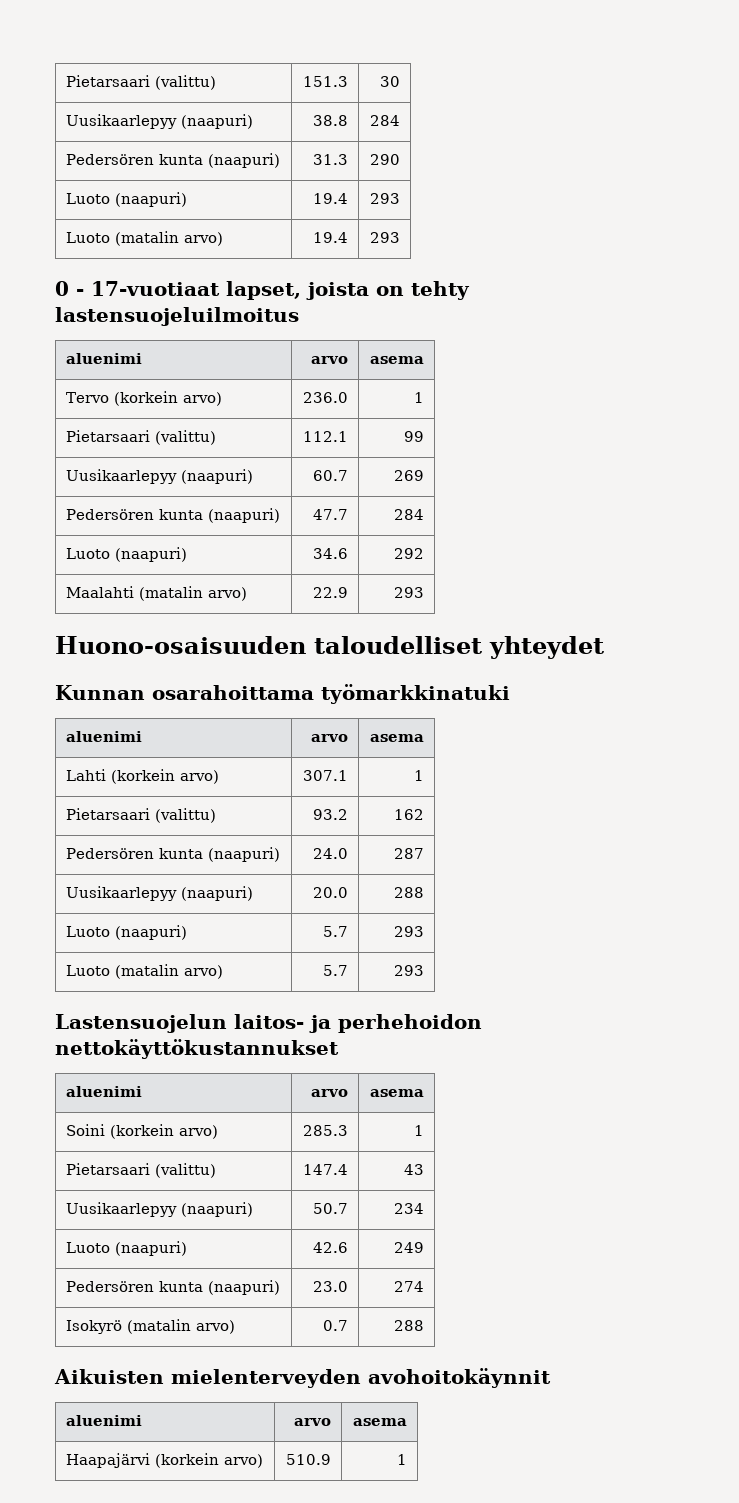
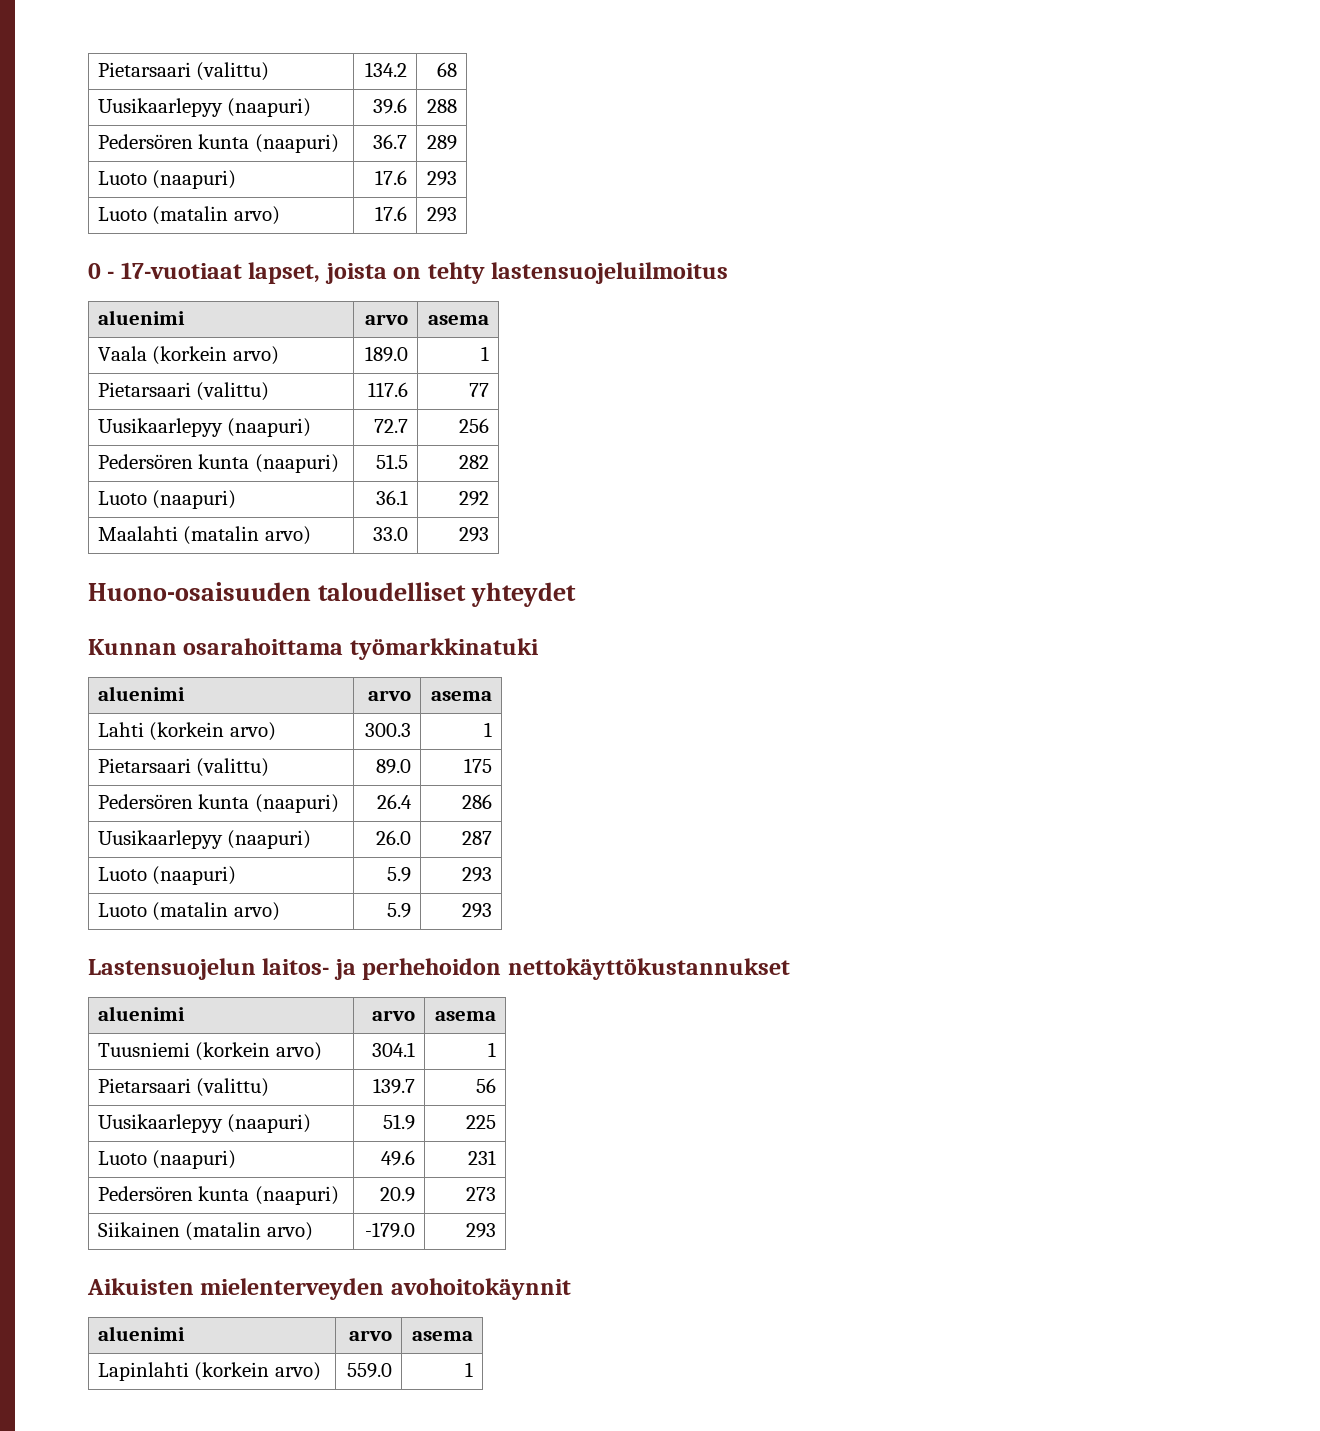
[65,75,216,90] [303,76,349,87] [380,76,401,87] [65,114,253,129] [313,115,349,126] [370,115,401,126] [65,153,280,168] [313,154,349,165] [370,154,401,165] [65,192,187,207] [313,193,349,204] [370,193,401,204] [65,231,223,246] [313,232,349,243] Pietarsaari (valittu) | 151.3 | 30 // Uusikaarlepyy (naapuri) | 38.8 | 284 // Pedersören kunta (naapuri) | 31.3 | 290 // Luoto (naapuri) | 19.4 | 293 // Luoto (matalin arvo) | 19.4 -> [97,62,270,81] [365,62,408,77] [437,62,458,77] [97,98,312,117] [373,98,408,114] [427,99,458,113] [97,134,339,153] [373,134,408,149] [427,135,458,150] [97,170,237,189] [375,170,408,185] [427,171,458,186] [97,206,280,225] [375,206,408,221] Pietarsaari (valittu) | 134.2 | 68 // Uusikaarlepyy (naapuri) | 39.6 | 288 // Pedersören kunta (naapuri) | 36.7 | 289 // Luoto (naapuri) | 17.6 | 293 // Luoto (matalin arvo) | 17.6
[65,391,222,406] [303,392,349,403] [414,392,425,403] [65,430,216,445] [303,431,349,442] [404,431,425,442] [65,469,253,484] [313,470,349,481] [394,470,425,481] [65,508,280,523] [313,509,349,520] [394,509,425,520] [65,547,187,562] [313,548,349,559] Tervo (korkein arvo) | 236.0 | 1 // Pietarsaari (valittu) | 112.1 | 99 // Uusikaarlepyy (naapuri) | 60.7 | 269 // Pedersören kunta (naapuri) | 47.7 | 284 // Luoto (naapuri) | 34.6 -> [97,346,279,365] [365,346,409,362] [481,346,490,361] [97,382,270,401] [368,382,409,397] [469,383,490,397] [97,418,312,437] [374,419,409,433] [459,418,490,433] [97,454,339,473] [376,454,409,469] [459,455,490,469] [97,490,237,509] [376,490,409,505] Vaala (korkein arvo) | 189.0 | 1 // Pietarsaari (valittu) | 117.6 | 77 // Uusikaarlepyy (naapuri) | 72.7 | 256 // Pedersören kunta (naapuri) | 51.5 | 282 // Luoto (naapuri) | 36.1
[313,587,349,598] 22.9 -> [373,527,409,541] 33.0
[303,770,349,781] [414,770,425,781] [65,808,216,823] [313,809,349,820] [394,809,425,820] [65,847,280,862] [313,848,349,859] [394,848,425,859] [65,886,253,901] [313,887,349,898] [394,887,425,898] [65,925,187,940] [323,926,349,937] [394,926,425,937] [65,964,223,979] [323,965,349,976] 307.1 | 1 // Pietarsaari (valittu) | 93.2 | 162 // Pedersören kunta (naapuri) | 24.0 | 287 // Uusikaarlepyy (naapuri) | 20.0 | 288 // Luoto (naapuri) | 5.7 | 293 // Luoto (matalin arvo) | 5.7 -> [365,723,412,737] [484,722,493,737] [97,758,270,777] [376,759,412,774] [464,758,493,773] [97,794,339,813] [377,794,413,809] [462,794,493,809] [97,830,312,849] [376,830,412,845] [462,831,493,845] [97,866,237,885] [387,867,412,882] [462,867,493,882] [97,902,280,921] [387,903,412,918] 300.3 | 1 // Pietarsaari (valittu) | 89.0 | 175 // Pedersören kunta (naapuri) | 26.4 | 286 // Uusikaarlepyy (naapuri) | 26.0 | 287 // Luoto (naapuri) | 5.9 | 293 // Luoto (matalin arvo) | 5.9
[65,1124,218,1139] [303,1125,349,1136] [414,1125,425,1136] [65,1163,216,1178] [303,1164,349,1175] [404,1164,425,1175] [65,1202,253,1217] [313,1203,349,1214] [394,1203,425,1214] [65,1241,187,1256] [313,1242,349,1253] [394,1242,425,1253] [65,1280,280,1295] [313,1281,349,1292] [394,1281,425,1292] [65,1319,235,1334] [323,1320,349,1331] [394,1320,425,1331] Soini (korkein arvo) | 285.3 | 1 // Pietarsaari (valittu) | 147.4 | 43 // Uusikaarlepyy (naapuri) | 50.7 | 234 // Luoto (naapuri) | 42.6 | 249 // Pedersören kunta (naapuri) | 23.0 | 274 // Isokyrö (matalin arvo) | 0.7 | 288 -> [97,1042,322,1061] [372,1042,416,1057] [488,1042,497,1057] [97,1078,270,1097] [373,1078,416,1094] [476,1078,497,1093] [97,1114,312,1133] [383,1114,416,1130] [466,1115,497,1129] [97,1150,237,1169] [381,1150,416,1166] [468,1150,497,1165] [97,1186,339,1205] [380,1187,416,1202] [466,1187,497,1201] [97,1222,313,1241] [365,1222,416,1238] [466,1223,497,1238] Tuusniemi (korkein arvo) | 304.1 | 1 // Pietarsaari (valittu) | 139.7 | 56 // Uusikaarlepyy (naapuri) | 51.9 | 225 // Luoto (naapuri) | 49.6 | 231 // Pedersören kunta (naapuri) | 20.9 | 273 // Siikainen (matalin arvo) | -179.0 | 293
[65,1453,263,1468] [286,1454,332,1465] Haapajärvi (korkein arvo) | 510.9 -> [97,1362,321,1381] [347,1363,393,1378] Lapinlahti (korkein arvo) | 559.0

